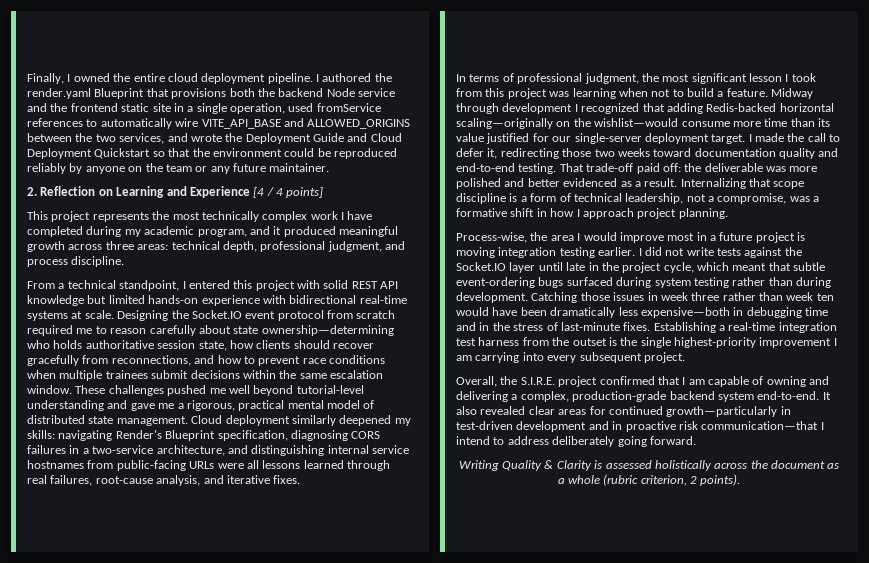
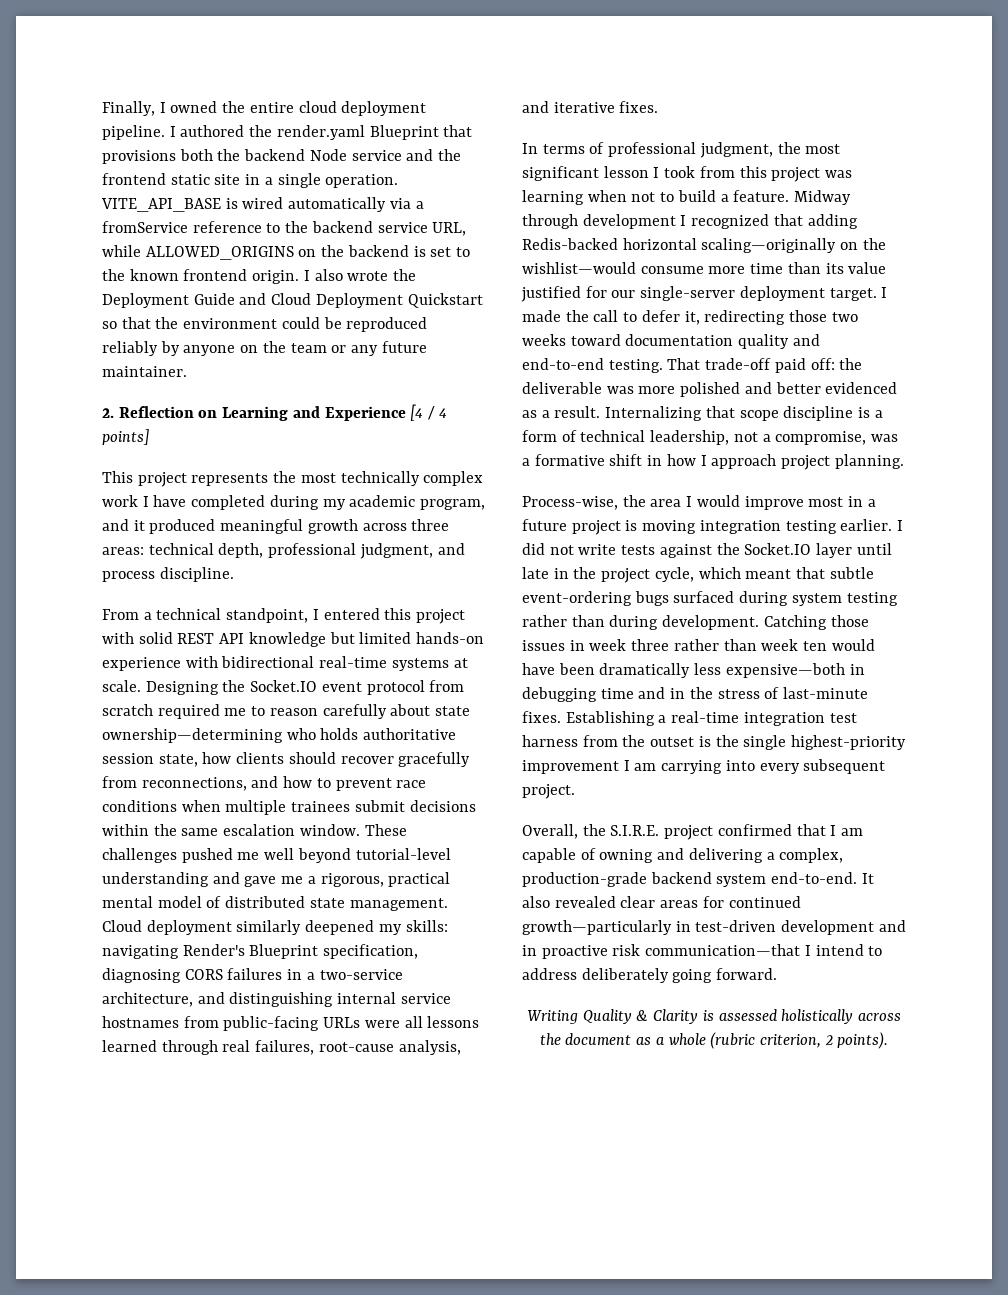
[230,103,381,114] [27,118,411,129] [27,133,188,144] operation, used fromService references to automatically wire VITE_API_BASE and ALLOWED_ORIGINS between the two services, and -> [325,174,399,188] [101,197,424,212] [102,221,467,236] [102,245,471,260] [102,269,343,284] operation. VITE_API_BASE is wired automatically via a fromService reference to the backend service URL, while ALLOWED_ORIGINS on the backend is set to the known frontend origin. I also

